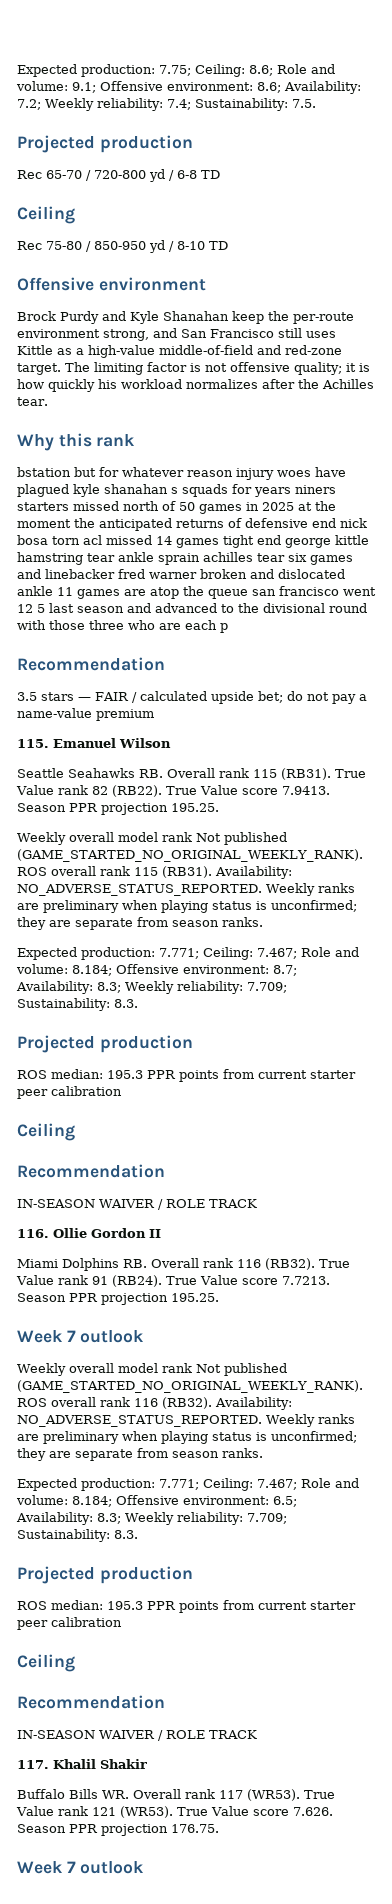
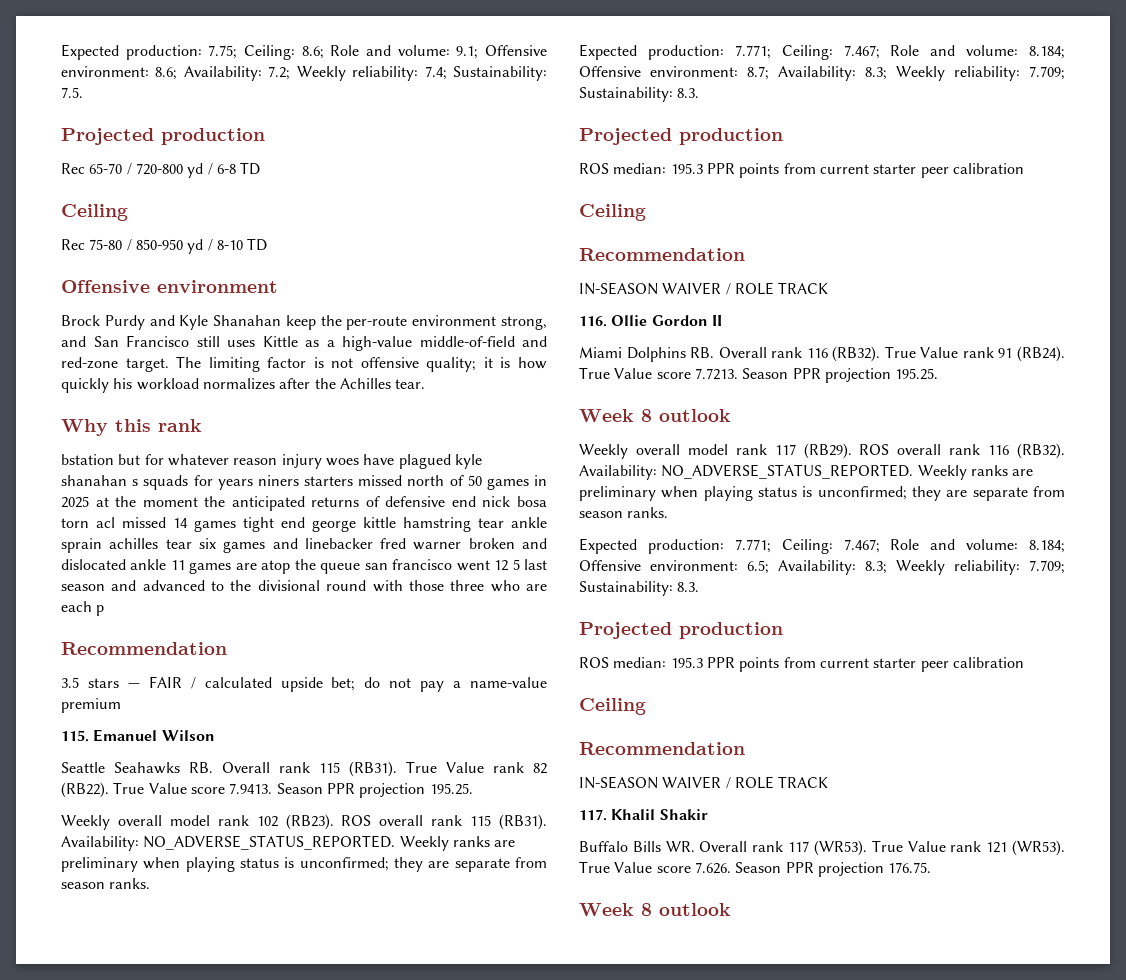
[195,832,287,845] [17,849,363,862] Not published (GAME_STARTED_NO_ORIGINAL_WEEKLY_RANK). -> [256,814,334,830] 102 (RB23).
[66,1330,76,1342] 7 -> [641,409,652,422] 8
[195,1363,287,1376] [17,1380,363,1393] Not published (GAME_STARTED_NO_ORIGINAL_WEEKLY_RANK). -> [774,443,852,459] 117 (RB29).
[66,1861,76,1873] 7 -> [641,903,652,916] 8

